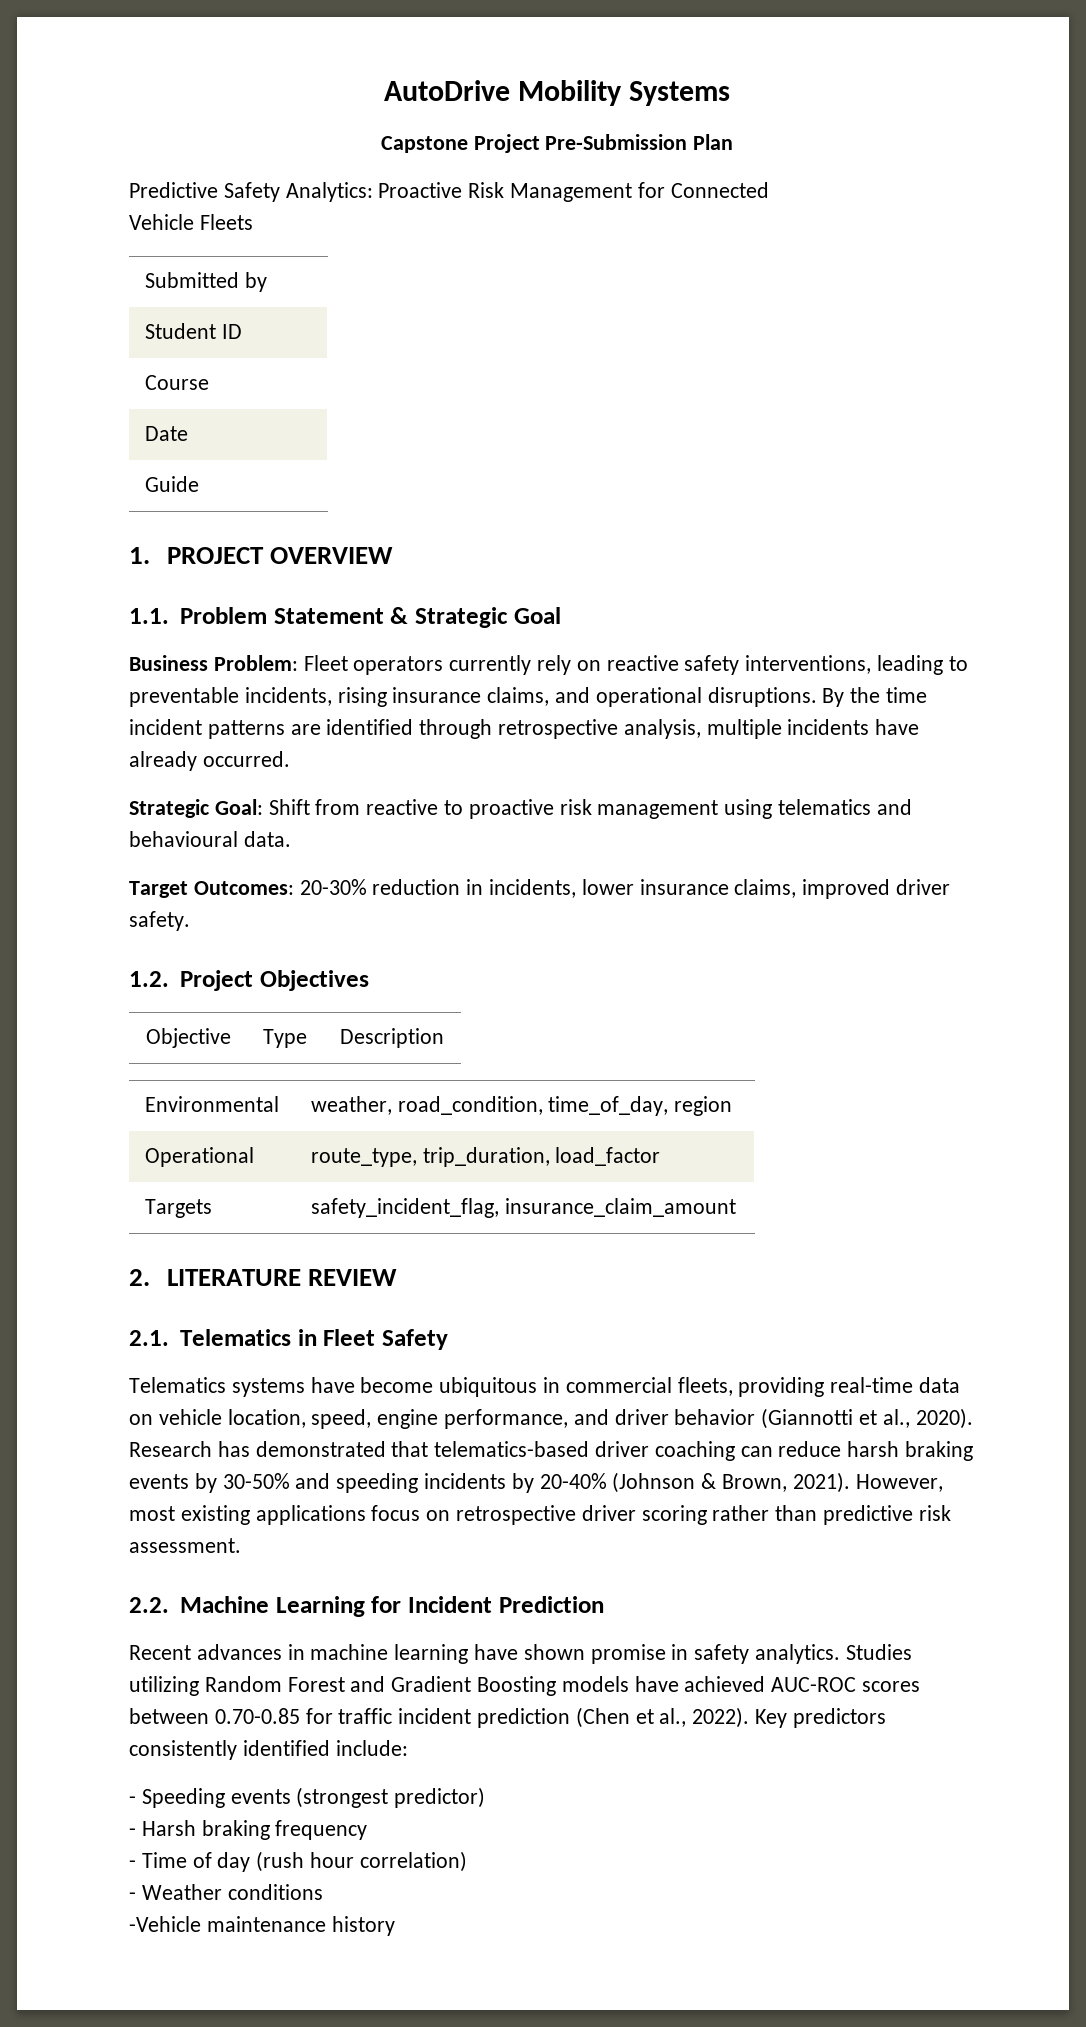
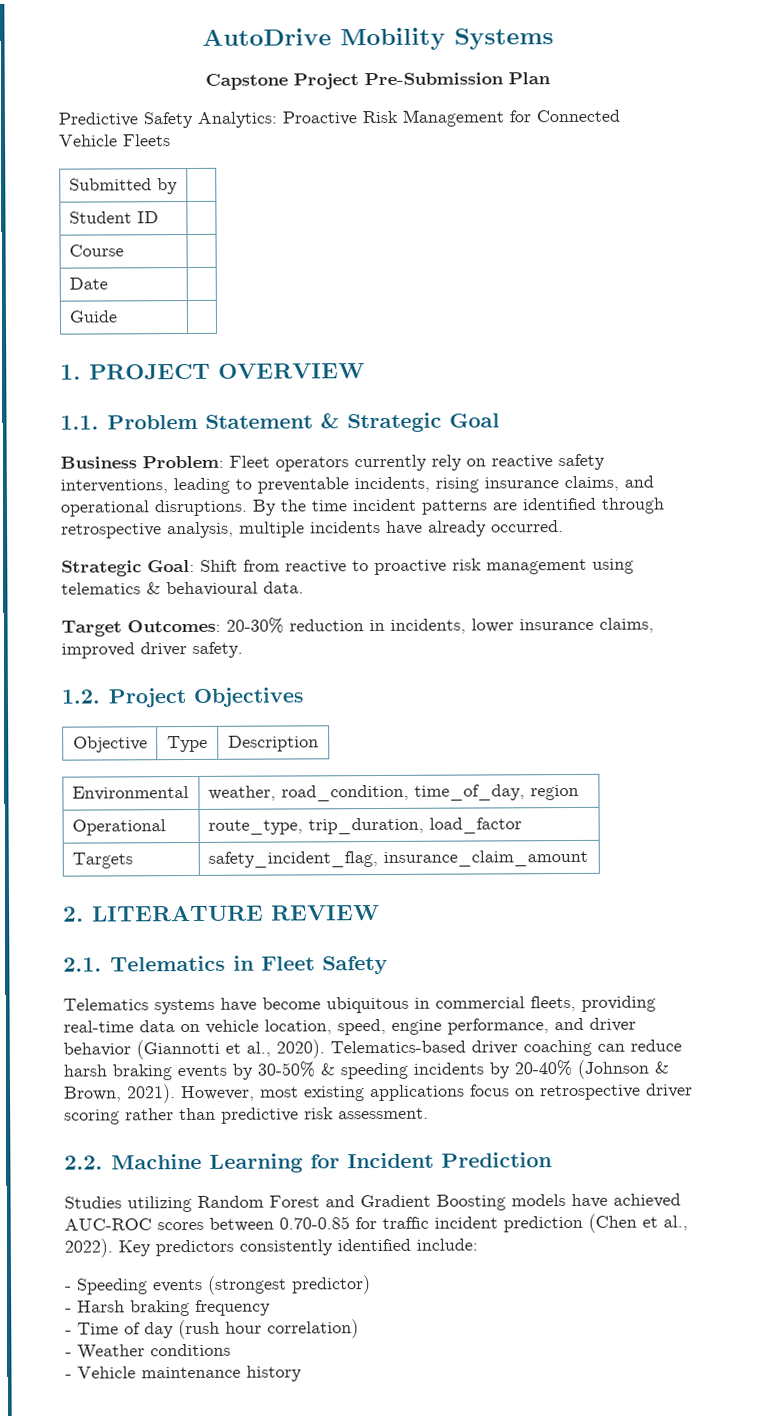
[876,799,912,815] and -> [146,582,161,595] &
[129,1441,590,1457] Research has demonstrated that telematics-based -> [330,1040,466,1054] Telematics-based
[295,1473,331,1489] and -> [320,1063,335,1076] &
[129,1644,841,1664] Recent advances in machine learning have shown promise in safety analytics. -> (552, 1160) none
[129,1916,201,1932] -Vehicle -> [65,1366,136,1379] - Vehicle

